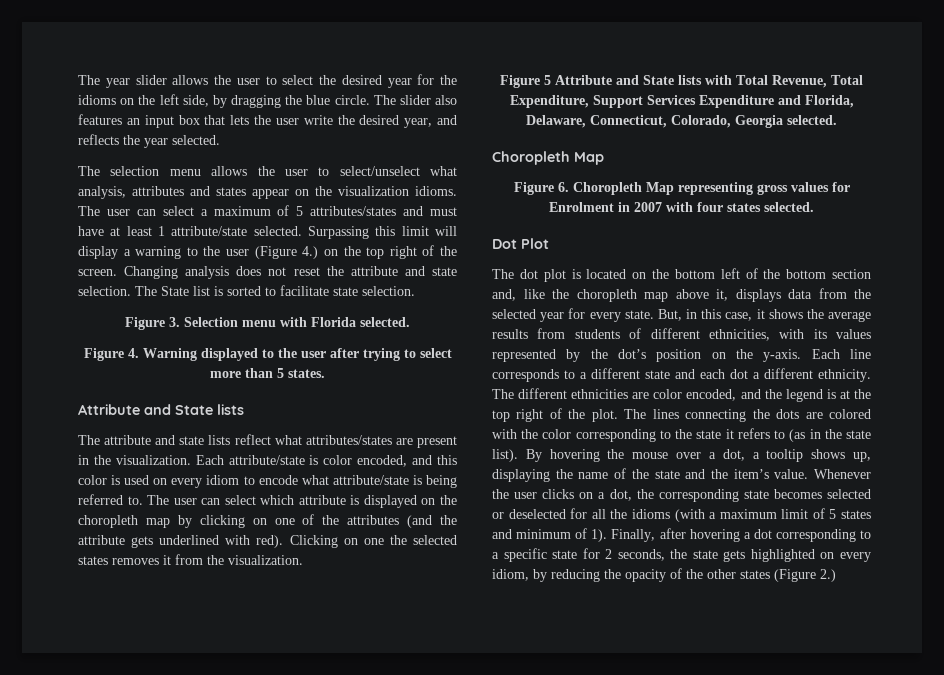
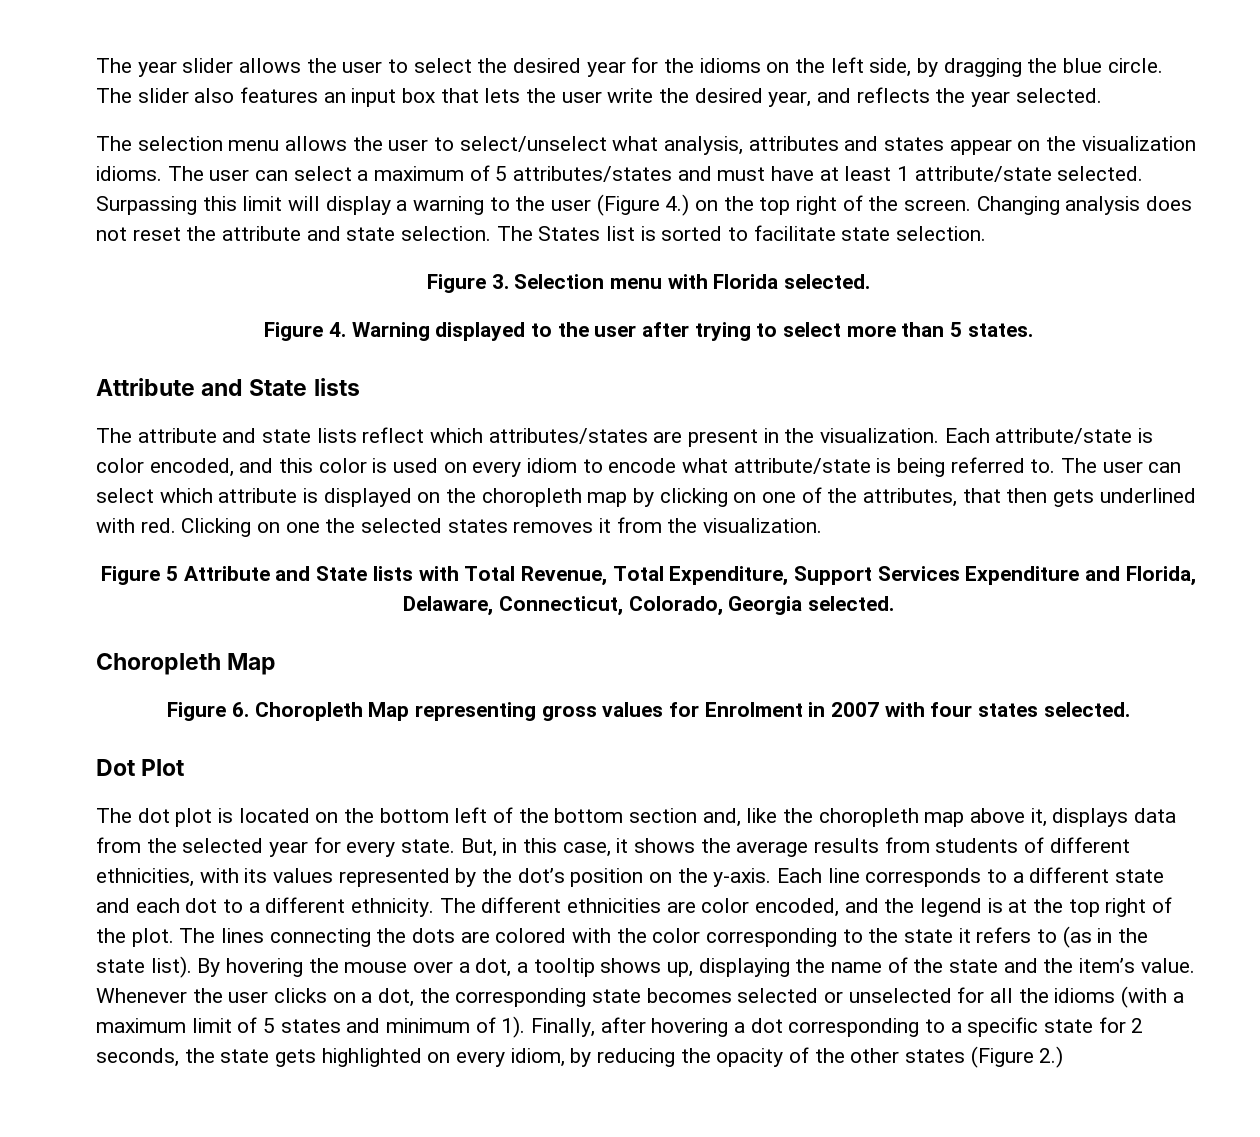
[161,286,189,296] State -> [538,226,601,241] States
[274,435,302,445] what -> [430,428,484,443] which
[347,515,457,528] [78,535,125,545] attributes (and the attribute -> [863,488,1048,507] attributes, that then
[256,535,284,548] red). -> [140,518,176,533] red.
(748, 374) none -> [223,899,244,913] to
[508,509,566,519] deselected -> [848,988,952,1003] unselected

